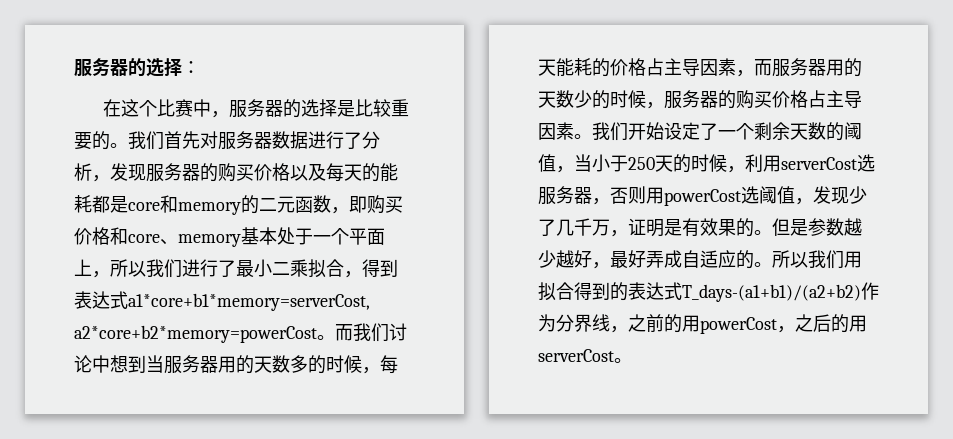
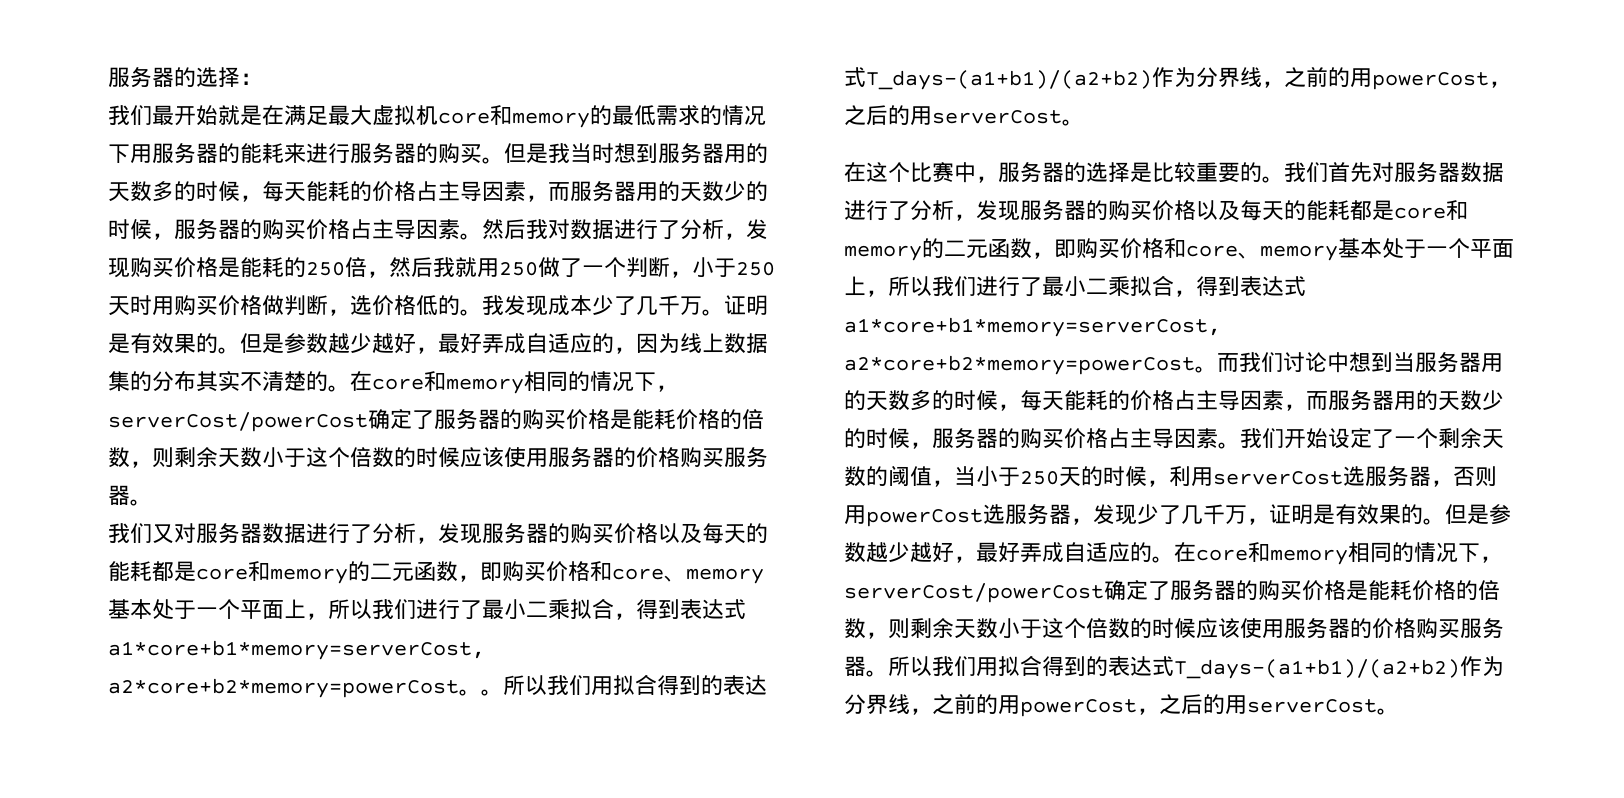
(200, 67) none -> [108,105,766,128] [108,143,768,164] [108,181,768,202] [108,219,768,240] [108,257,775,278] [108,295,768,316] [108,333,768,354] [108,371,678,394] [108,409,764,432] [108,447,768,468] [108,485,152,506] [108,523,768,544] [108,561,764,584] [108,598,746,620] [108,640,485,660] [108,674,767,698] [844,66,1511,90] [844,105,1084,126] // 我们最开始就是在满足最大虚拟机core和memory的最低需求的情况下用服务器的能耗来进行服务器的购买。但是我当时想到服务器用的天数多的时候，每天能耗的价格占主导因素，而服务器用的天数少的时候，服务器的购买价格占主导因素。然后我对数据进行了分析，发现购买价格是能耗的250倍，然后我就用250做了一个判断，小于250天时用购买价格做判断，选价格低的。我发现成本少了几千万。证明是有效果的。但是参数越少越好，最好弄成自适应的，因为线上数据集的分布其实不清楚的。在core和memory相同的情况下，serverCost/powerCost确定了服务器的购买价格是能耗价格的倍数，则剩余天数小于这个倍数的时候应该使用服务器的价格购买服务器。 // 我们又对服务器数据进行了分析，发现服务器的购买价格以及每天的能耗都是core和memory的二元函数，即购买价格和core、memory基本处于一个平面上，所以我们进行了最小二乘拟合，得到表达式a1*core+b1*memory=serverCost, a2*core+b2*memory=powerCost。。所以我们用拟合得到的表达式T_days-(a1+b1)/(a2+b2)作为分界线，之前的用powerCost，之后的用serverCost。
[759,186,795,204] 阈值 -> [1005,504,1071,525] 服务器
(772, 264) none -> [1174,542,1502,565] [844,580,1500,603] [844,618,1504,639] [844,656,888,677] 在core和memory相同的情况下，serverCost/powerCost确定了服务器的购买价格是能耗价格的倍数，则剩余天数小于这个倍数的时候应该使用服务器的价格购买服务器。

